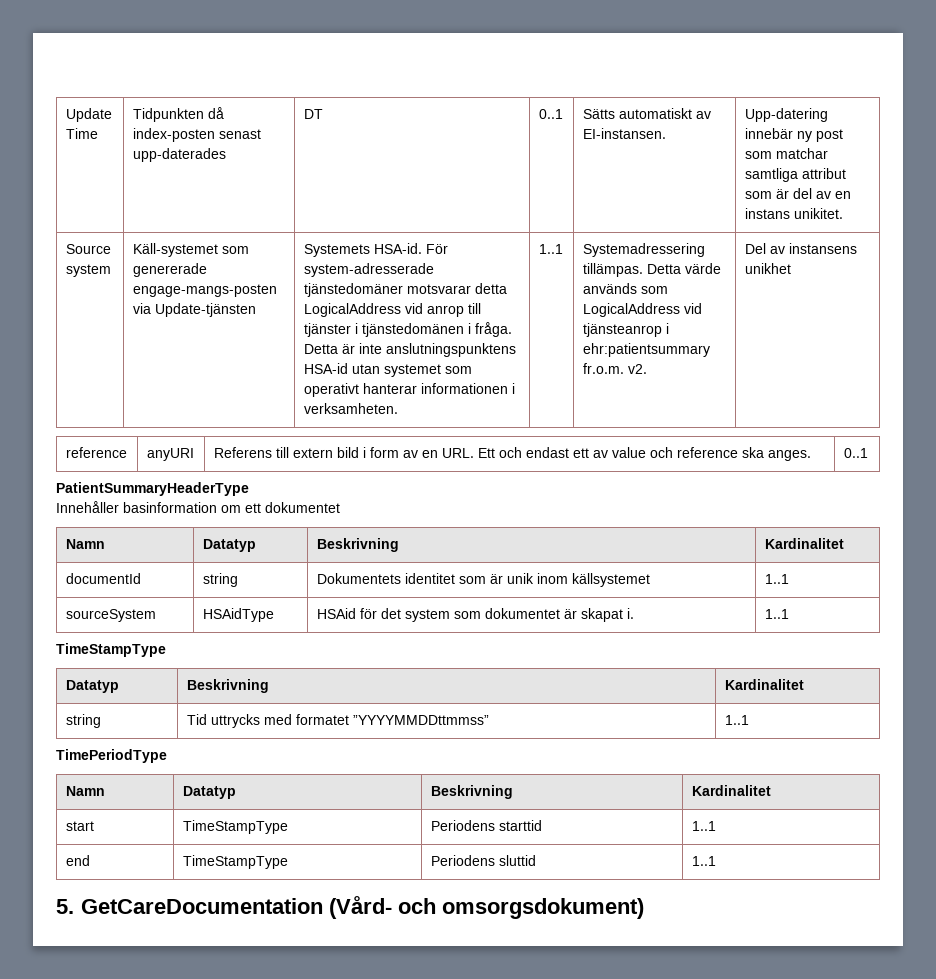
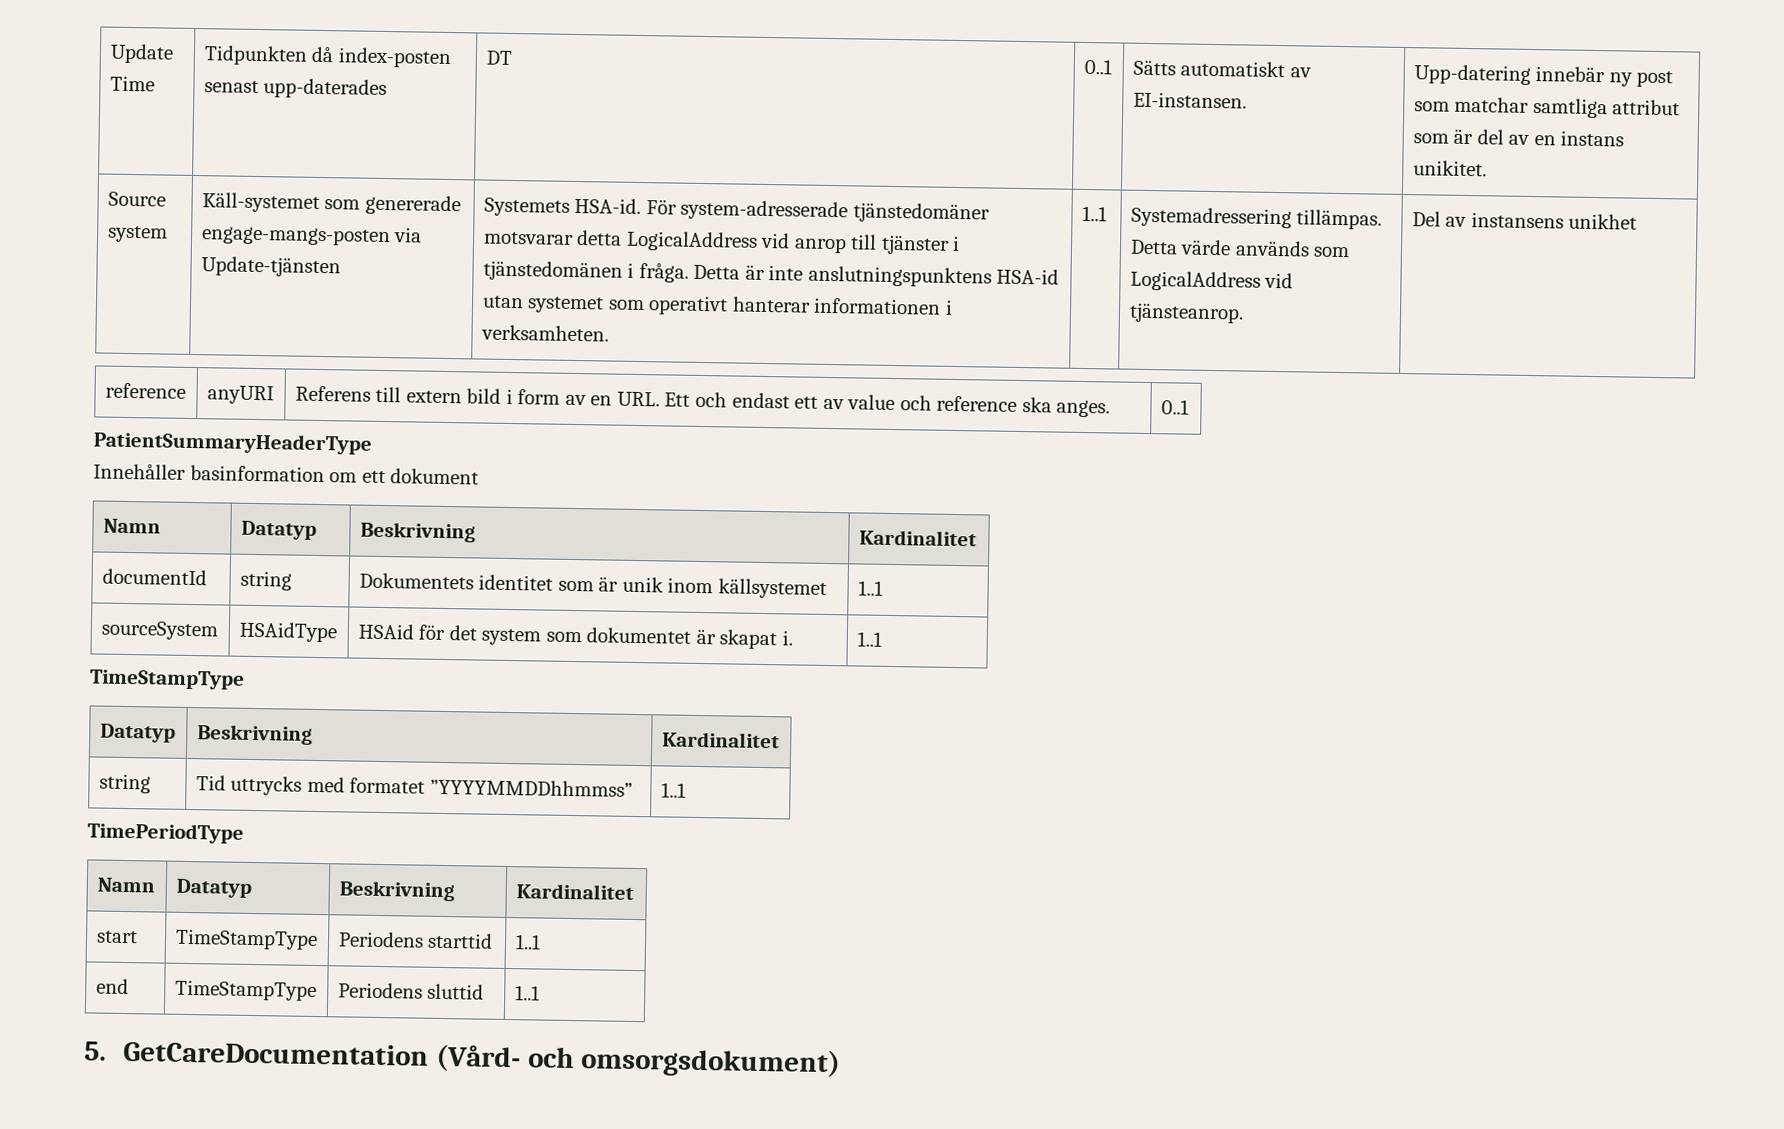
[582,323,669,337] [582,343,710,357] [582,363,647,374] tjänsteanrop i ehr:patientsummary fr.o.m. v2. -> [1128,302,1244,324] tjänsteanrop.
[265,502,340,513] dokumentet -> [390,468,480,485] dokument
[352,715,489,725] ”YYYYMMDDttmmss” -> [429,778,633,797] ”YYYYMMDDhhmmss”

